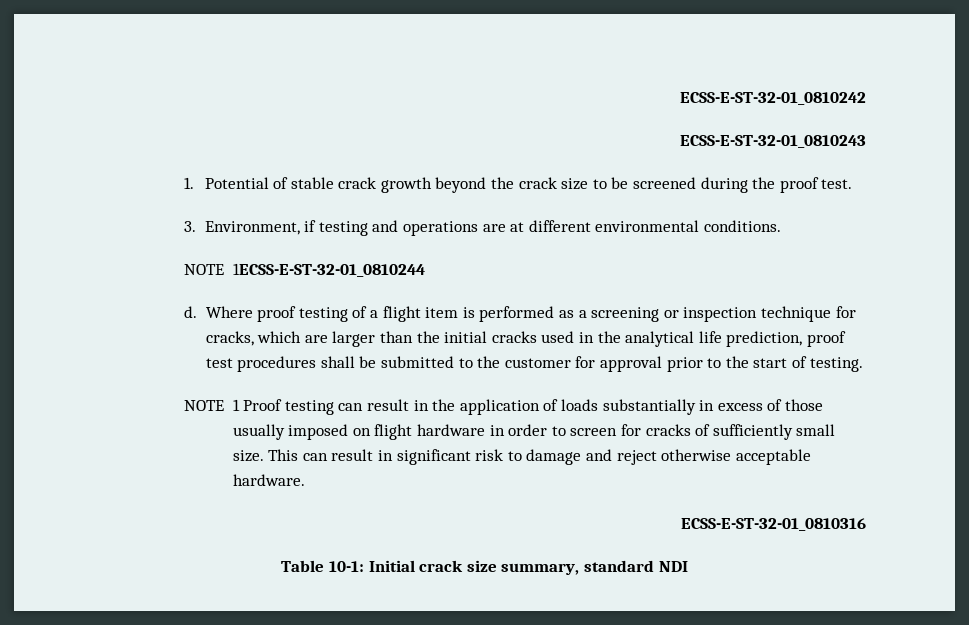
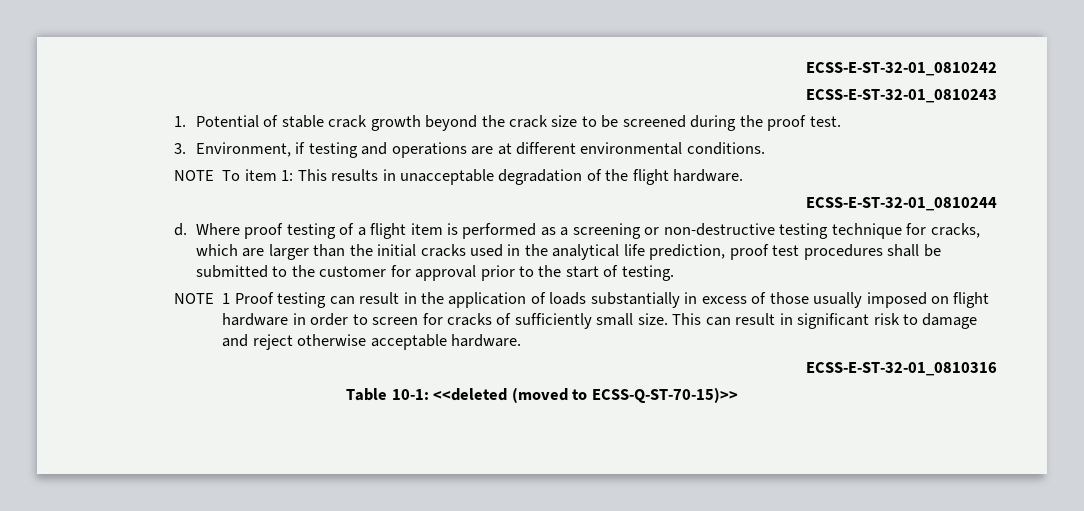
[232,263,425,277] 1ECSS-E-ST-32-01_0810244 -> [222,169,744,185] [806,197,997,211] To item 1: This results in unacceptable degradation of the flight hardware. // ECSS-E-ST-32-01_0810244
[683,307,758,322] inspection -> [663,223,829,239] non-destructive testing
[368,560,688,575] Initial crack size summary, standard NDI -> [433,387,738,403] <<deleted (moved to ECSS-Q-ST-70-15)>>

